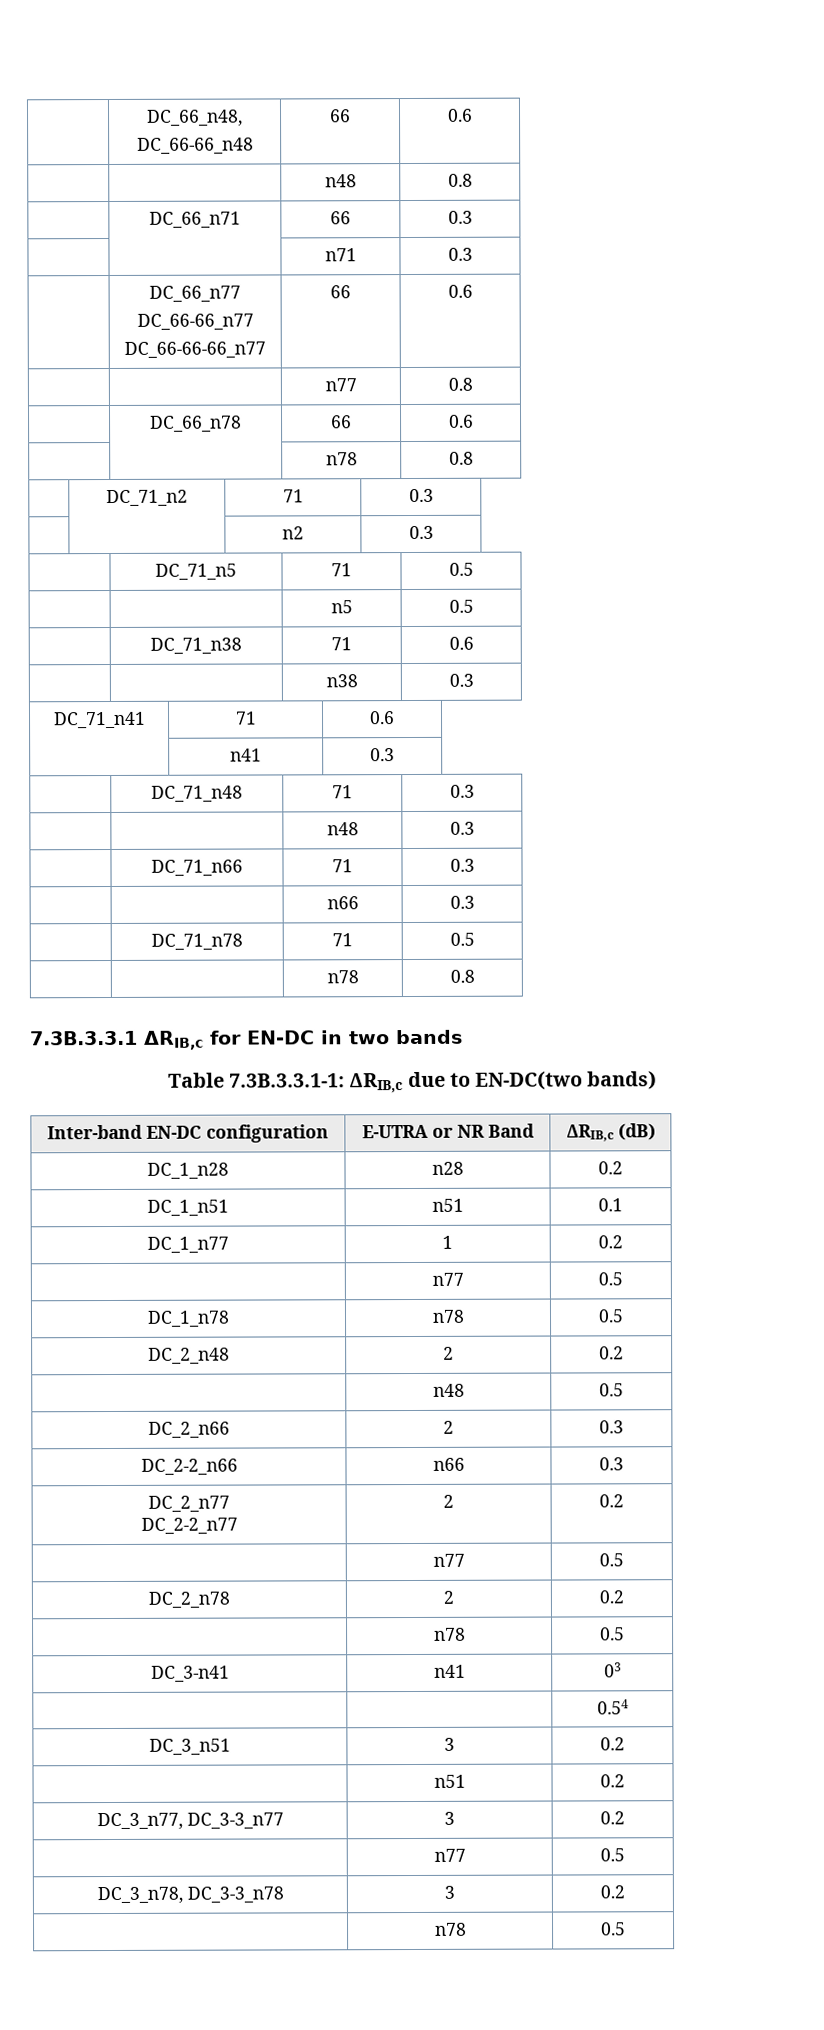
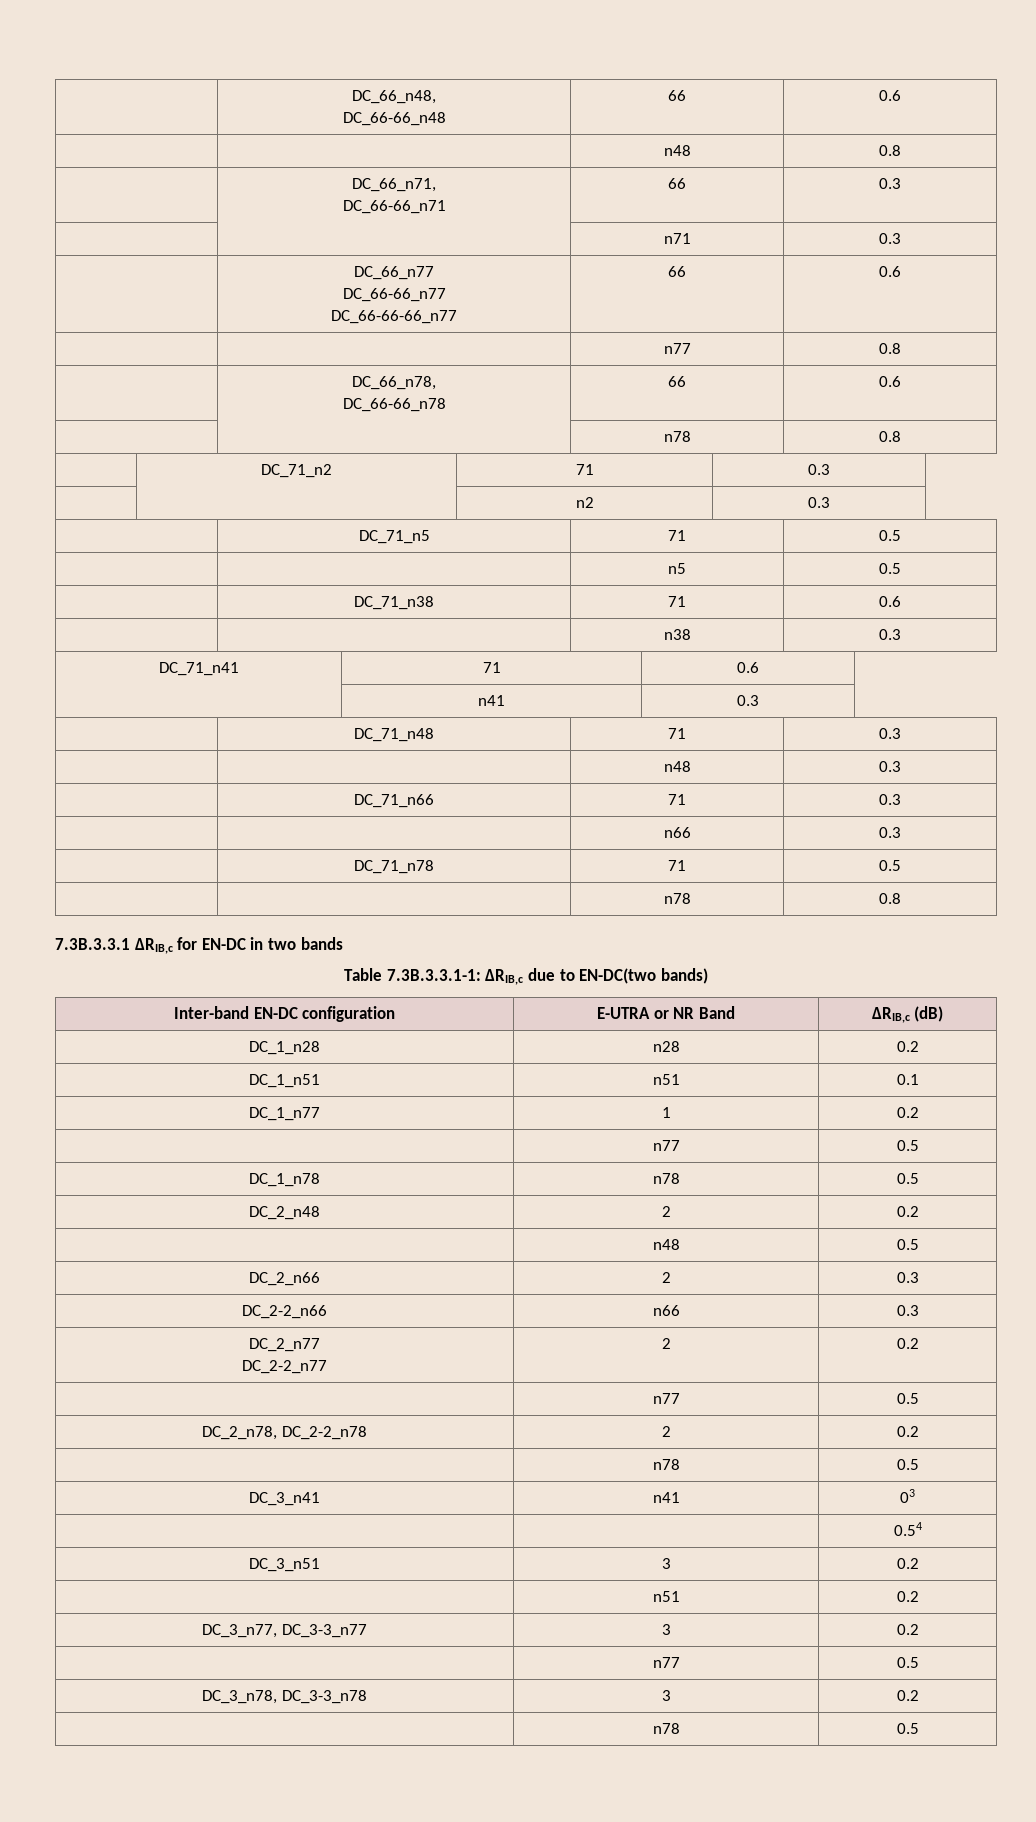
[149,211,241,228] DC_66_n71 -> [351,178,436,192] [342,200,446,214] DC_66_n71, // DC_66-66_n71
[150,415,242,432] DC_66_n78 -> [351,376,436,390] [342,398,446,412] DC_66_n78, // DC_66-66_n78
[148,1591,230,1608] DC_2_n78 -> [202,1426,367,1440] DC_2_n78, DC_2-2_n78
[150,1665,230,1682] DC_3-n41 -> [249,1492,320,1506] DC_3_n41

